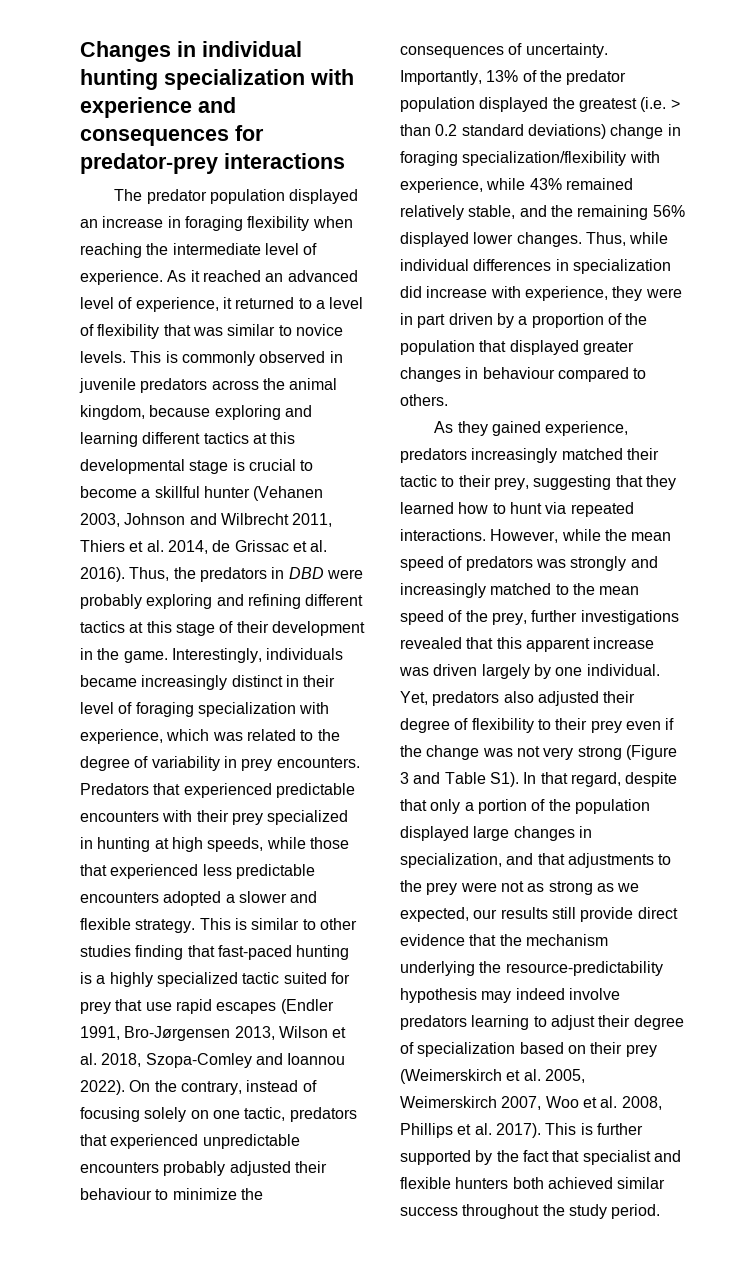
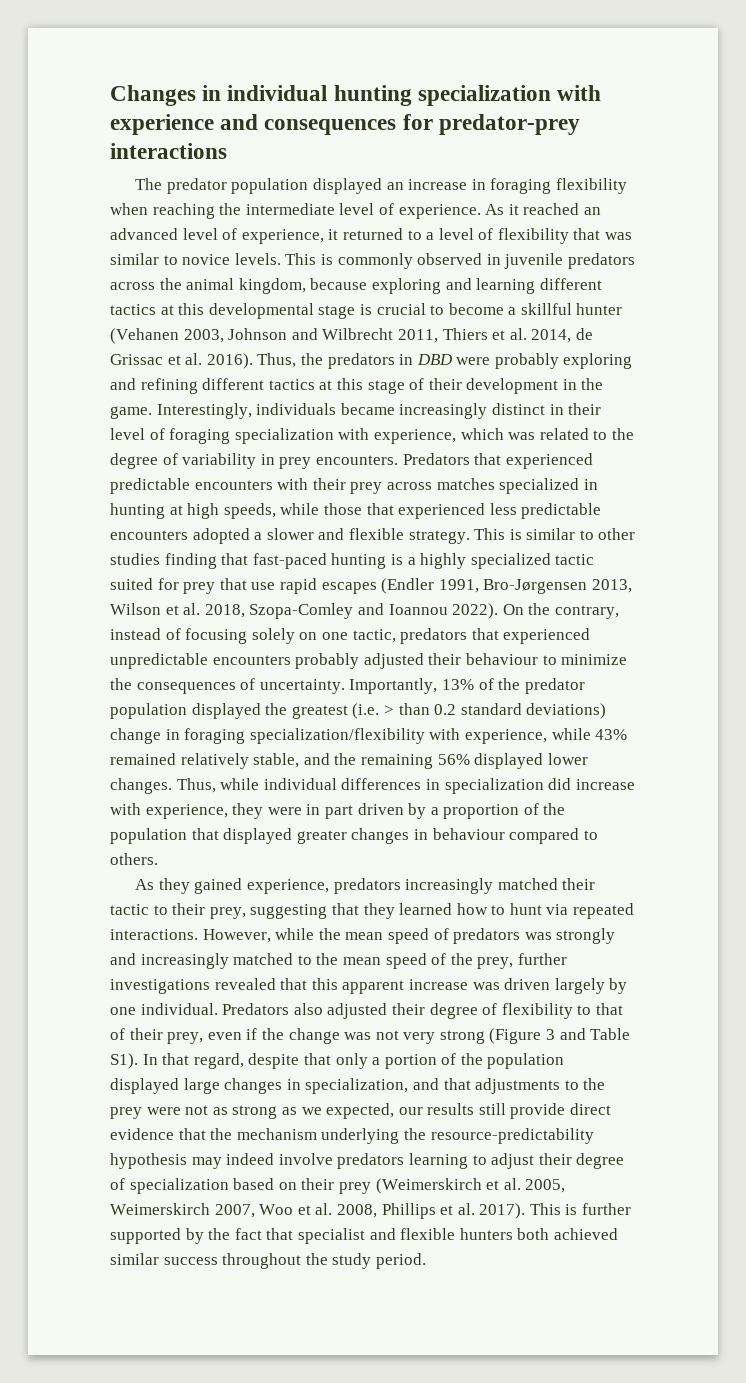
(263, 818) none -> [386,478,495,490] across matches
[400,691,500,706] Yet, predators -> [222,1003,290,1015] Predators
[555,718,622,733] their prey -> [595,1003,623,1015] [110,1028,204,1044] that of their prey,

